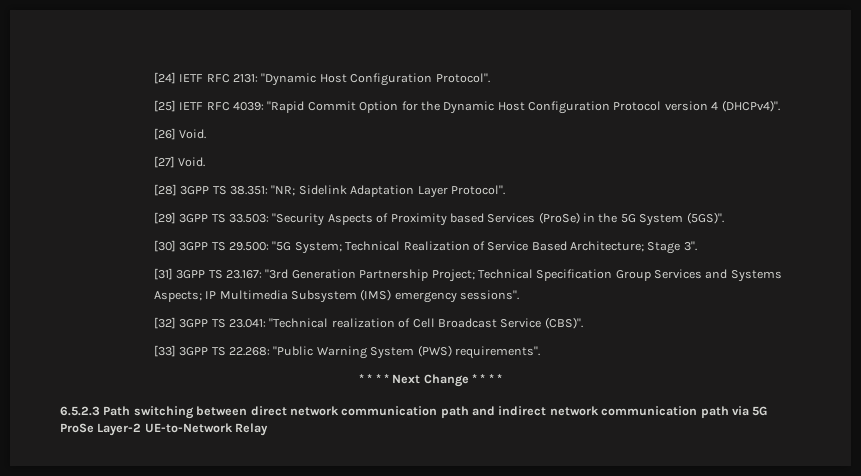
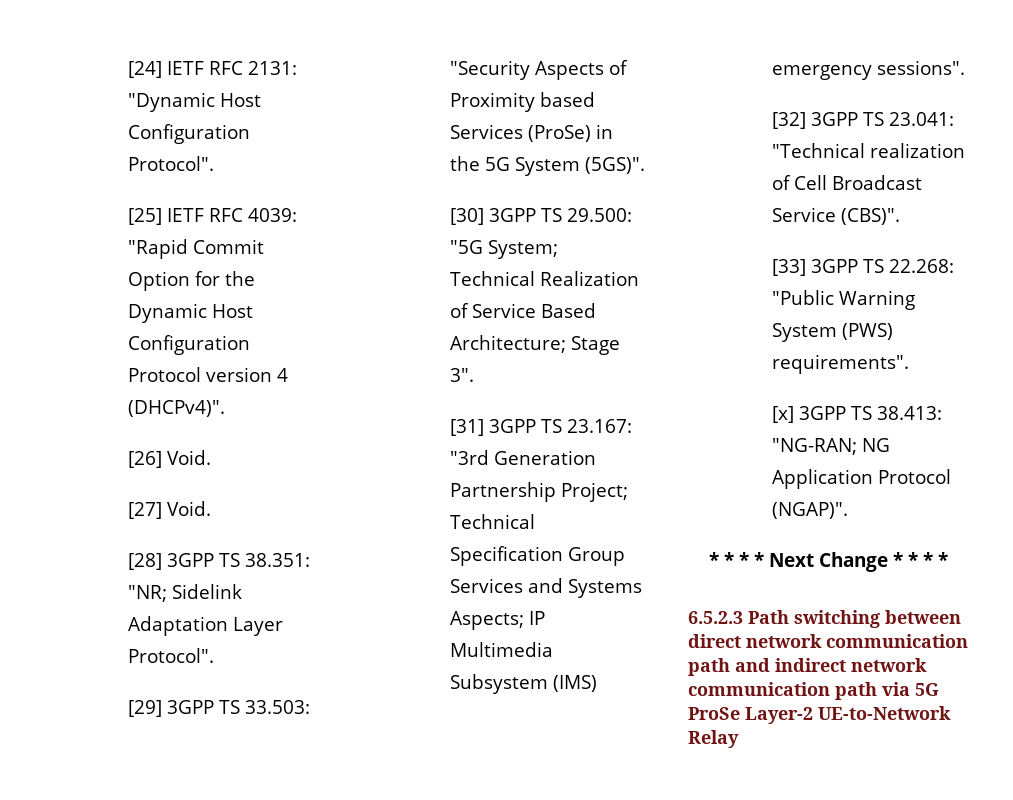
(540, 352) none -> [772,406,943,423] [772,438,891,455] [772,469,952,489] [772,502,849,519] // [x] 3GPP TS 38.413: "NG-RAN; NG Application Protocol (NGAP)".

